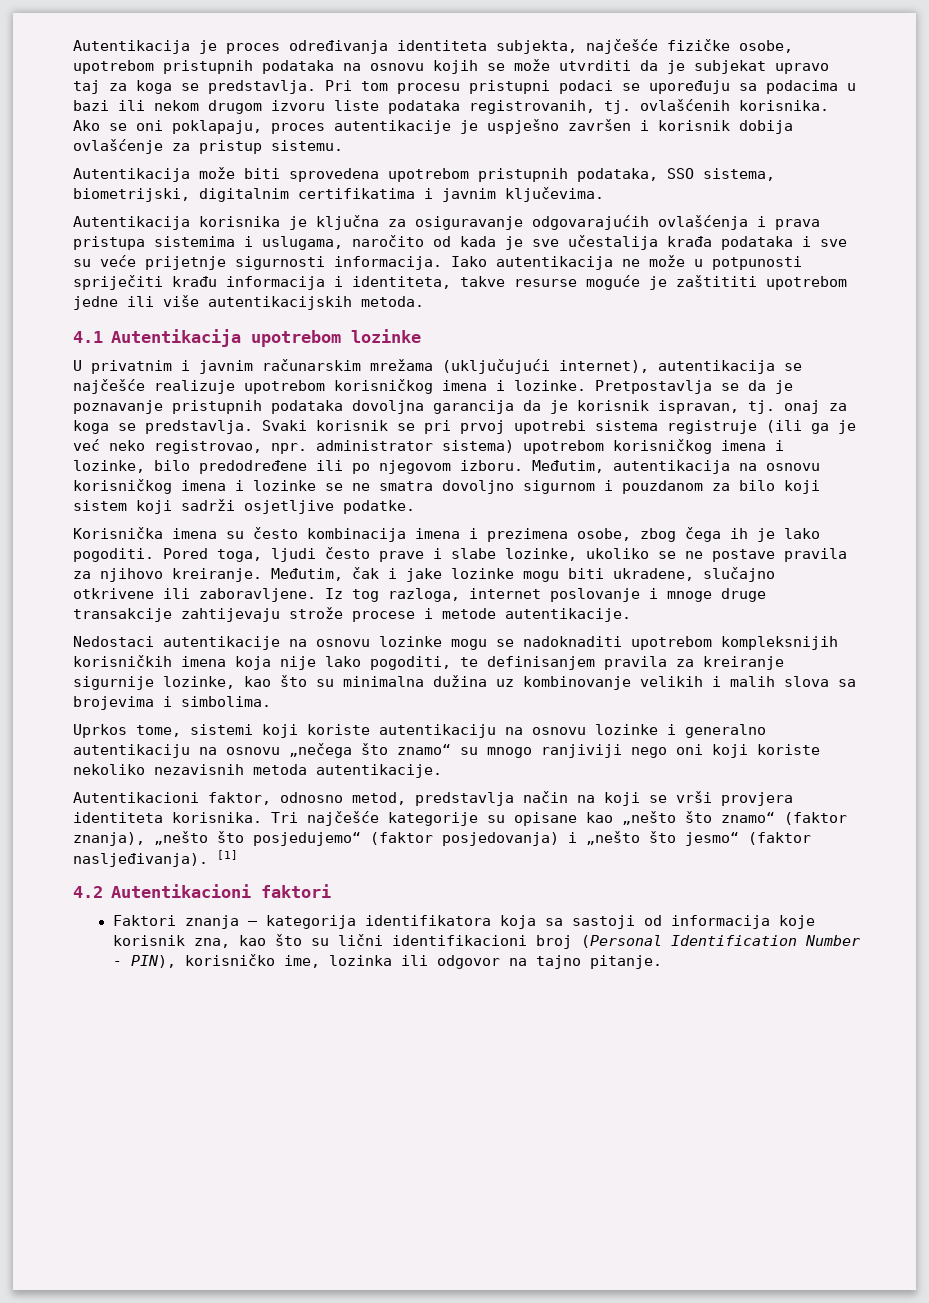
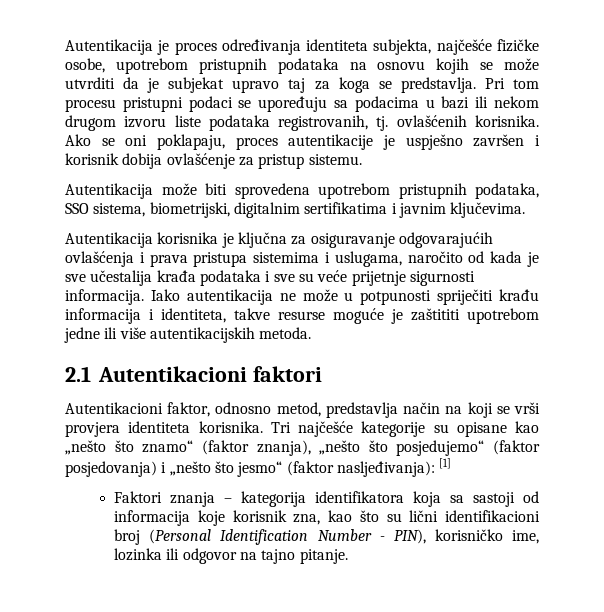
[298,188,415,199] certifikatima -> [304,202,388,214] sertifikatima
[73,329,421,347] [73,359,802,374] [73,379,793,394] [73,400,847,414] [73,420,856,434] [73,439,784,454] [73,460,820,474] [73,479,820,494] [73,499,415,514] [73,527,820,542] [73,547,847,562] [73,567,775,582] [73,588,766,602] [73,607,631,622] [73,636,838,650] [73,655,784,670] [73,675,856,690] [73,696,271,710] [73,724,766,738] [73,743,820,758] [73,764,442,778] 4.1 Autentikacija upotrebom lozinke // U privatnim i javnim računarskim mrežama (uključujući internet), autentikacija se najčešće realizuje upotrebom korisničkog imena i lozinke. Pretpostavlja se da je poznavanje pristupnih podataka dovoljna garancija da je korisnik ispravan, tj. onaj za koga se predstavlja. Svaki korisnik se pri prvoj upotrebi sistema registruje (ili ga je već neko registrovao, npr. administrator sistema) upotrebom korisničkog imena i lozinke, bilo predodređene ili po njegovom izboru. Međutim, autentikacija na osnovu korisničkog imena i lozinke se ne smatra dovoljno sigurnom i pouzdanom za bilo koji sistem koji sadrži osjetljive podatke. // Korisnička imena su često kombinacija imena i prezimena osobe, zbog čega ih je lako pogoditi. Pored toga, ljudi često prave i slabe lozinke, ukoliko se ne postave pravila za njihovo kreiranje. Međutim, čak i jake lozinke mogu biti ukradene, slučajno otkrivene ili zaboravljene. Iz tog razloga, internet poslovanje i mnoge druge transakcije zahtijevaju strože procese i metode autentikacije. // Nedostaci autentikacije na osnovu lozinke mogu se nadoknaditi upotrebom kompleksnijih korisničkih imena koja nije lako pogoditi, te definisanjem pravila za kreiranje sigurnije lozinke, kao što su minimalna dužina uz kombinovanje velikih i malih slova sa brojevima i simbolima. // Uprkos tome, sistemi koji koriste autentikaciju na osnovu lozinke i generalno autentikaciju na osnovu „nečega što znamo“ su mnogo ranjiviji nego oni koji koriste nekoliko nezavisnih metoda autentikacije. -> [65,366,322,382] 2.1 Autentikacioni faktori
[73,853,208,867] nasljeđivanja). -> [336,461,435,477] nasljeđivanja):
[73,884,331,898] // 4.2 Autentikacioni faktori -> (452, 463) none

